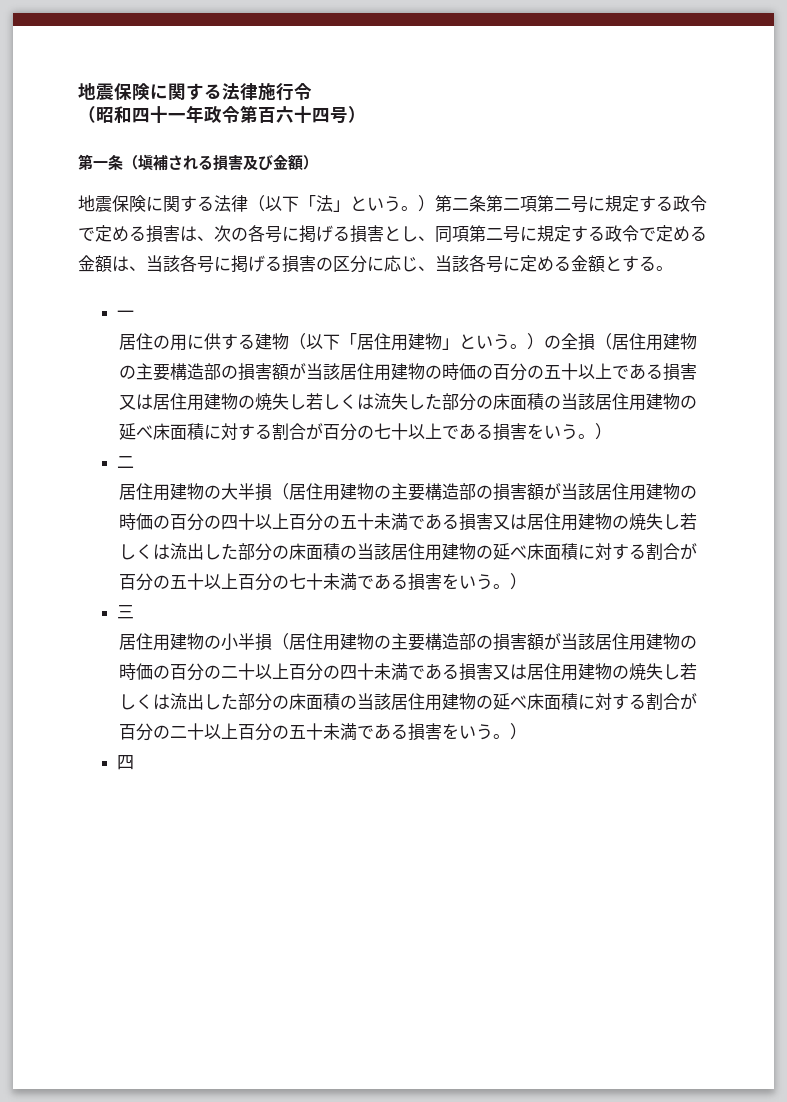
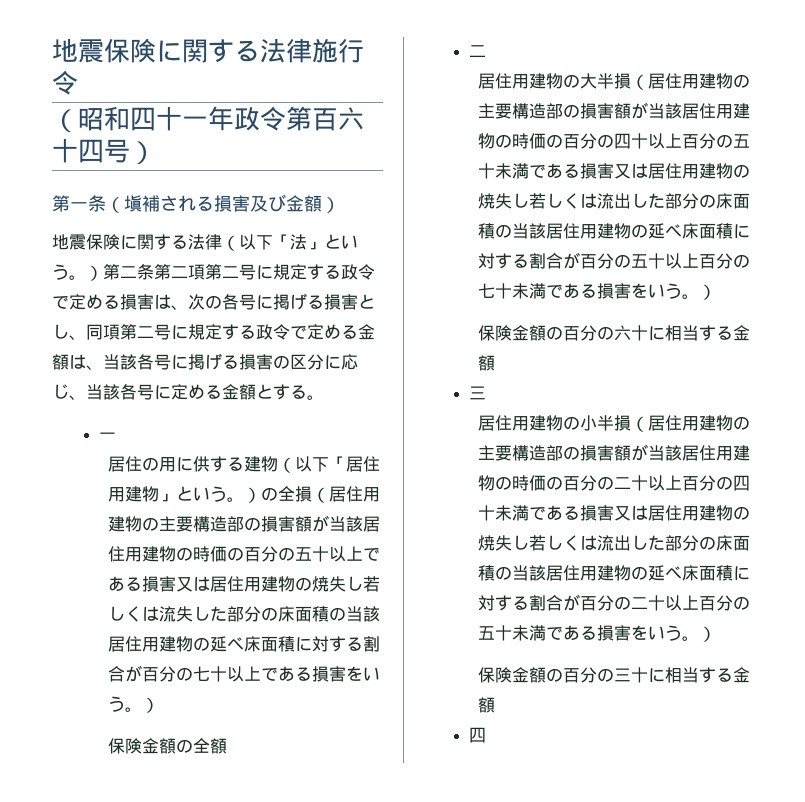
(613, 431) none -> [108,738,228,754] // 保険金額の全額
(528, 581) none -> [478,325,751,341] [478,355,496,371] // 保険金額の百分の六十に相当する金額
(528, 731) none -> [478,667,751,683] [478,697,496,713] // 保険金額の百分の三十に相当する金額

